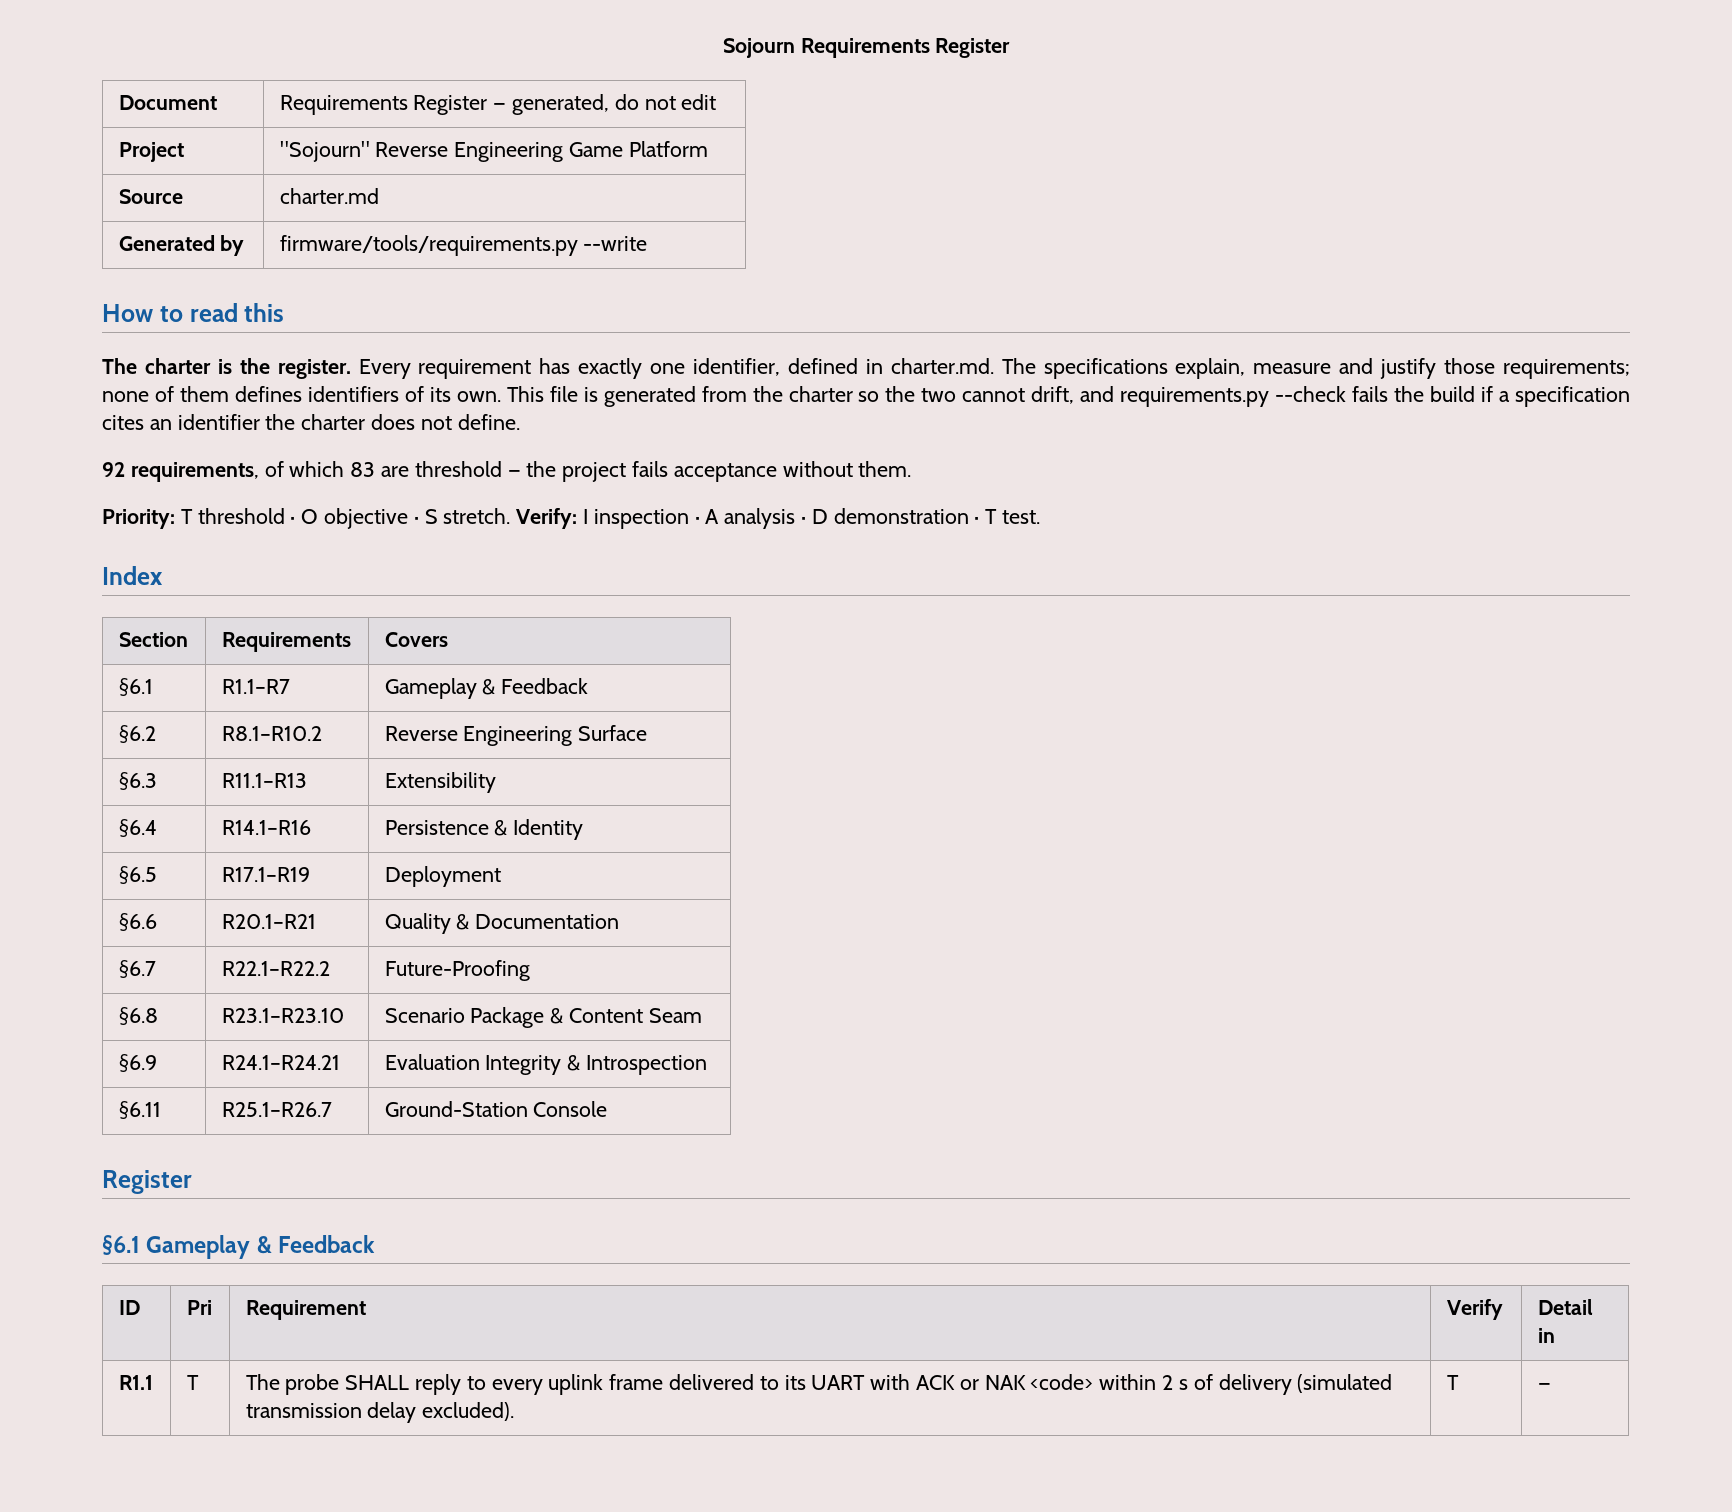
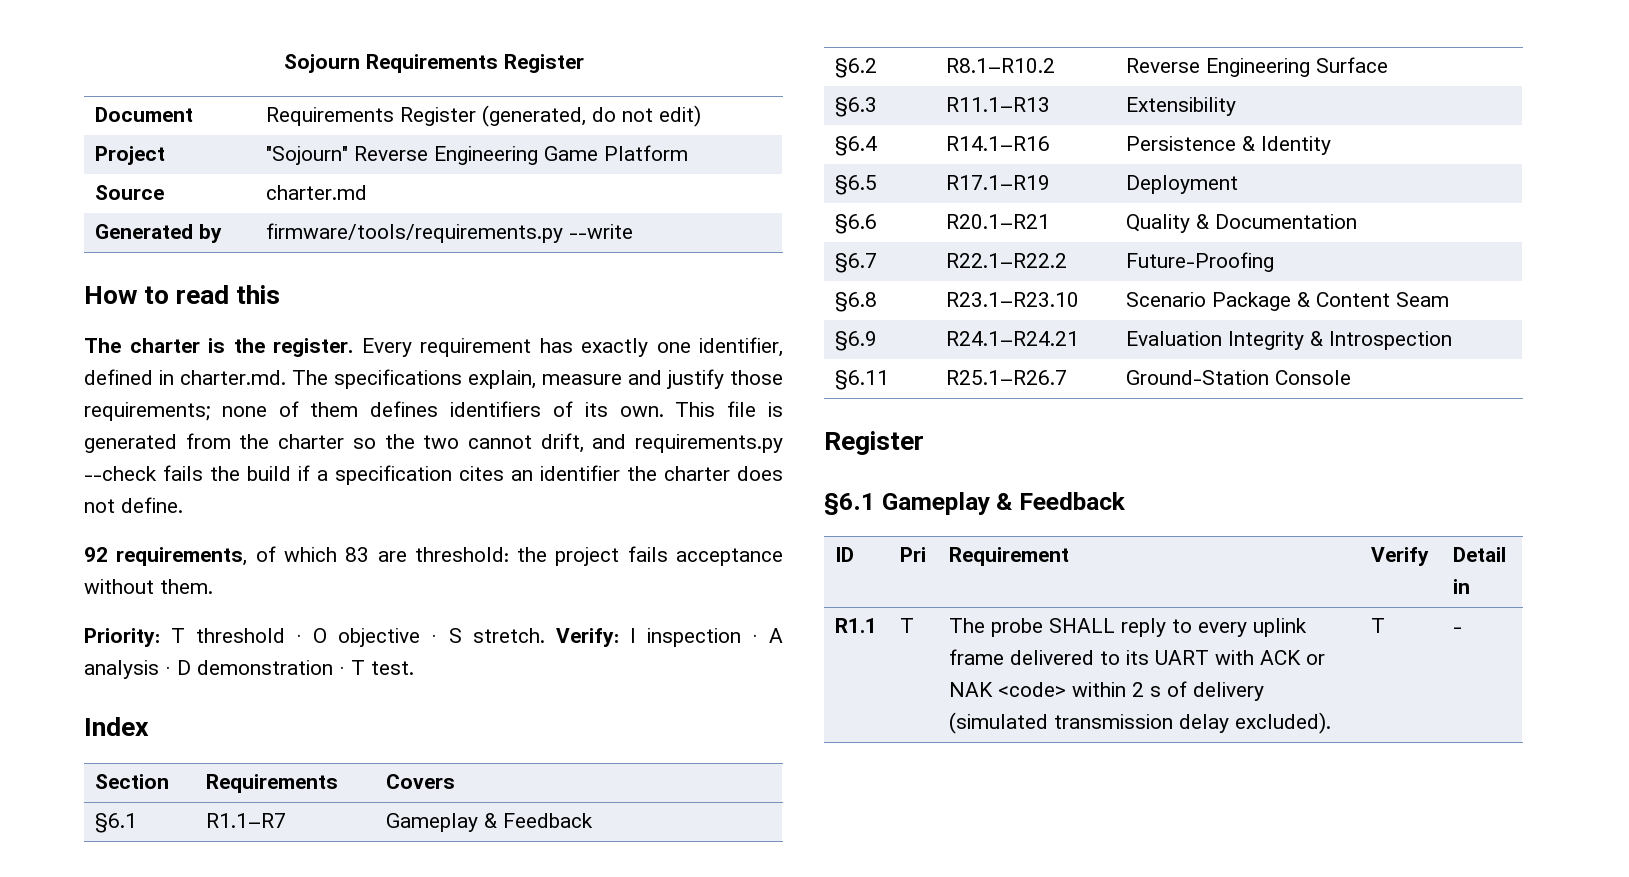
[493,94,610,115] — generated, -> [482,105,587,127] (generated,
[681,94,717,110] edit -> [659,105,702,127] edit)
[414,461,521,477] threshold — -> [414,547,509,562] threshold:
[1537,1383,1551,1390] — -> [1453,627,1463,633] -

